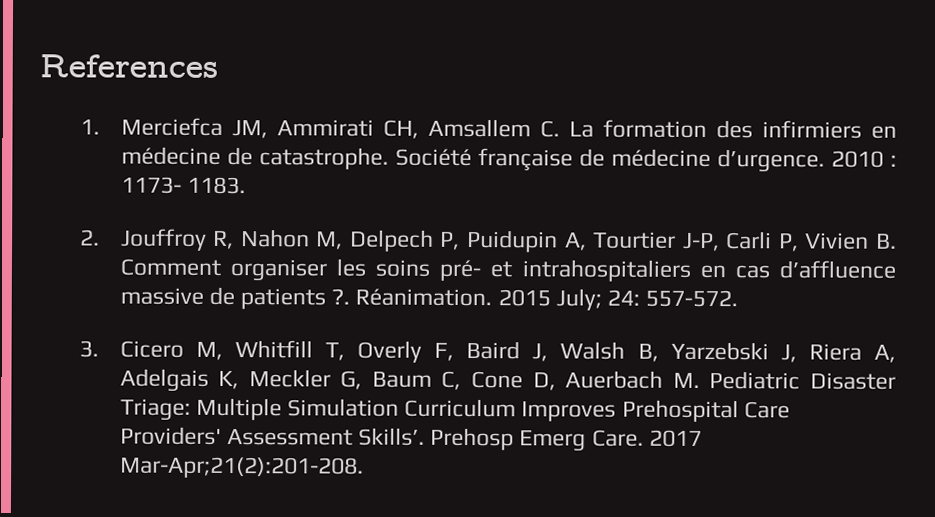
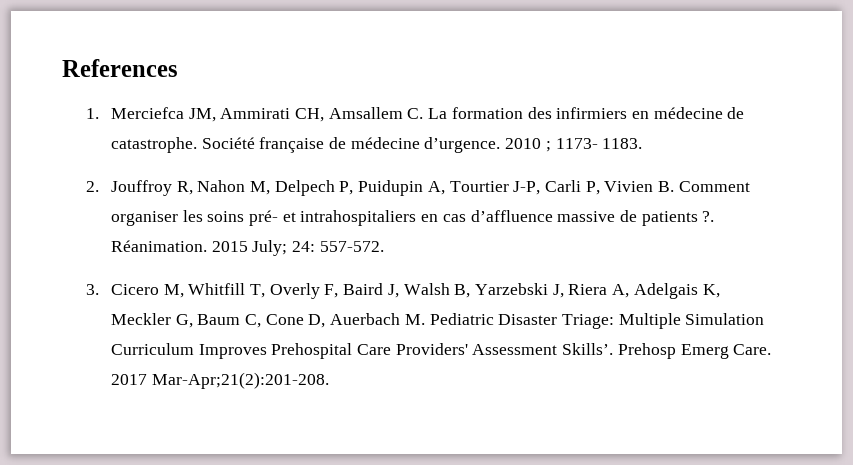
[889,154,897,167] : -> [545,141,551,152] ;

